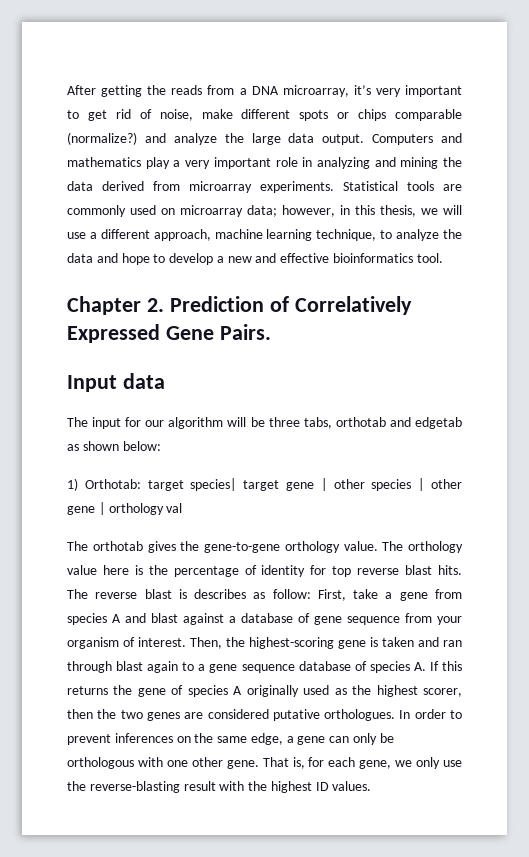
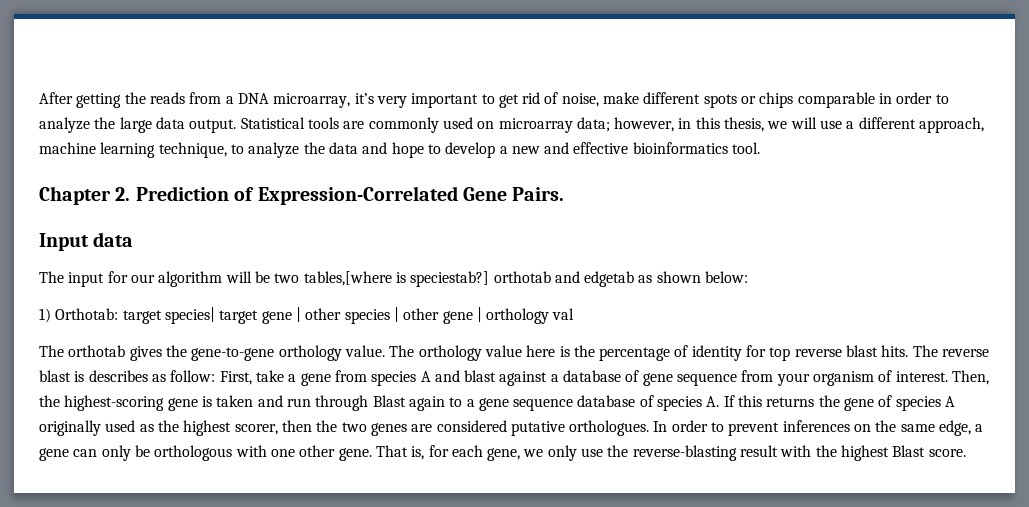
[67,132,166,145] (normalize?) and -> [879,92,949,104] in order to
[372,133,462,145] [67,157,462,169] [67,181,334,193] Computers and mathematics play a very important role in analyzing and mining the data derived from microarray experiments. -> (237, 126) none
[294,296,412,315] [67,324,160,343] Correlatively Expressed -> [257,186,458,205] Expression-Correlated
[268,417,332,429] three tabs, -> [274,271,490,287] two tables,[where is speciestab?]
[443,640,462,647] [67,661,144,673] ran through blast -> [286,395,406,411] run through Blast
[315,781,372,791] ID values. -> [892,445,966,457] Blast score.

